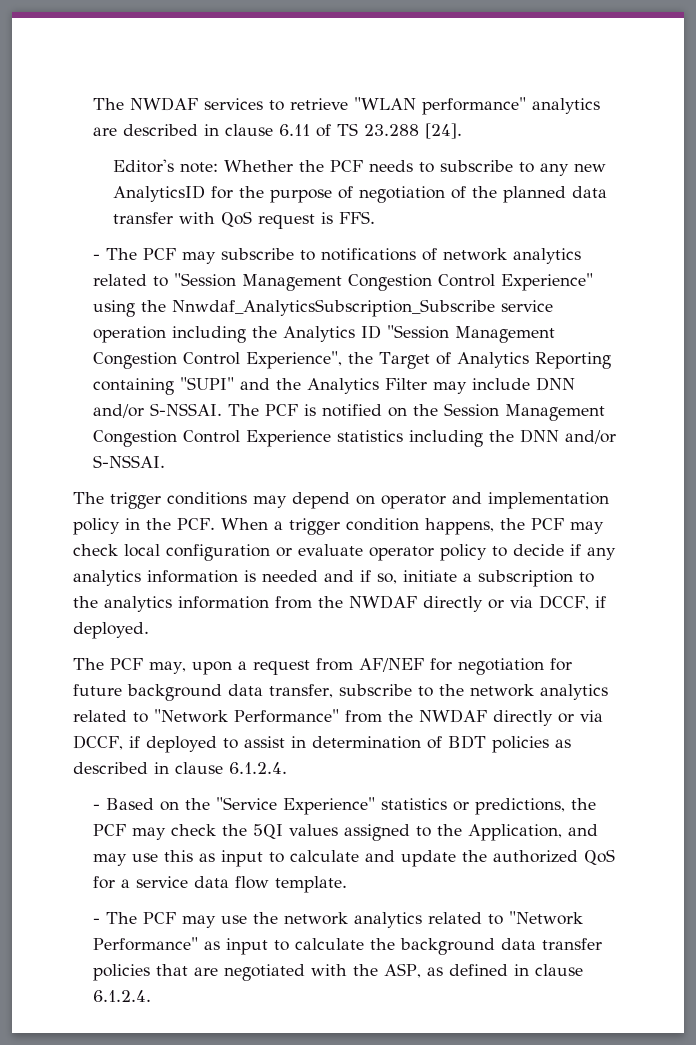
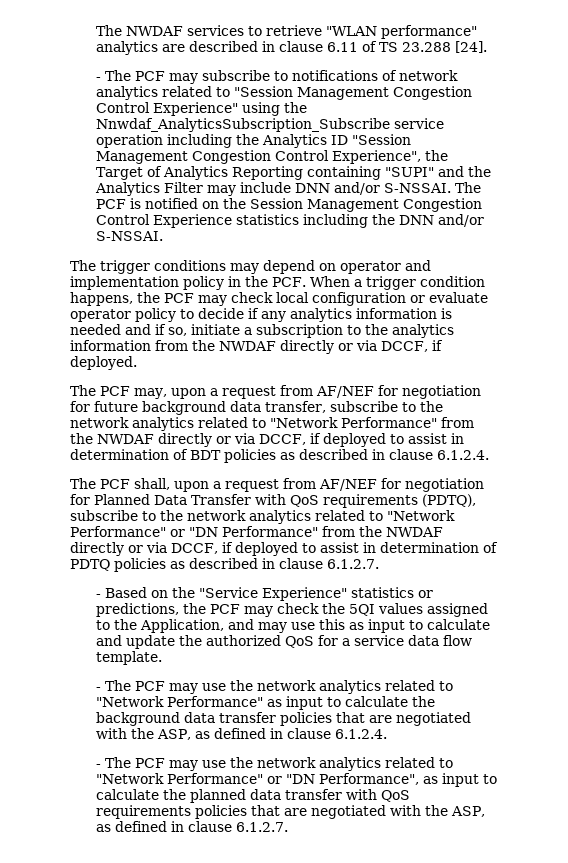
[112,159,606,176] [112,185,607,203] [112,211,375,229] // Editor's note: Whether the PCF needs to subscribe to any new AnalyticsID for the purpose of negotiation of the planned data transfer with QoS request is FFS. -> (488, 47) none
(287, 768) none -> [70,478,484,492] [70,494,476,508] [70,510,455,524] [70,526,443,537] [70,542,498,556] [70,558,379,572] // The PCF shall, upon a request from AF/NEF for negotiation for Planned Data Transfer with QoS requirements (PDTQ), subscribe to the network analytics related to "Network Performance" or "DN Performance" from the NWDAF directly or via DCCF, if deployed to assist in determination of PDTQ policies as described in clause 6.1.2.7.
(151, 996) none -> [96,757,454,771] [96,773,498,787] [96,789,411,803] [96,805,486,819] [96,821,289,832] // - The PCF may use the network analytics related to "Network Performance" or "DN Performance", as input to calculate the planned data transfer with QoS requirements policies that are negotiated with the ASP, as defined in clause 6.1.2.7.

